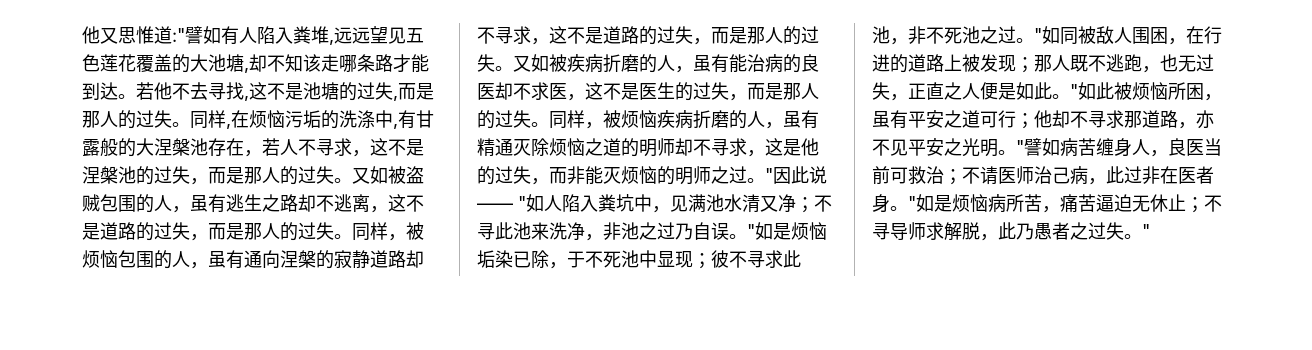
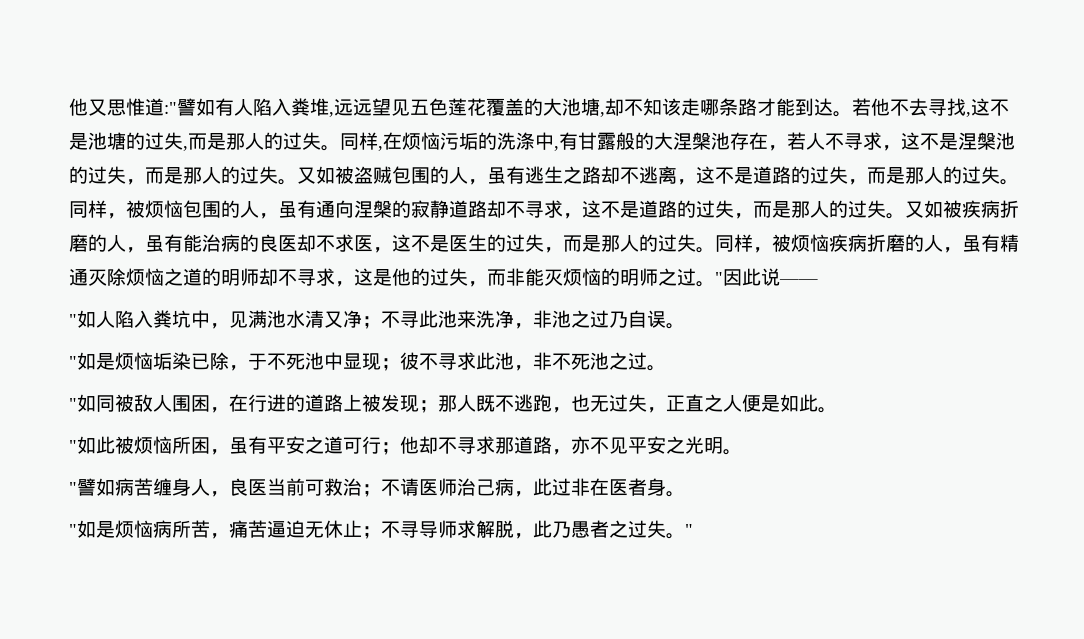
(513, 206) none -> (818, 281) //
(747, 236) none -> (685, 326) //
(1034, 40) none -> (666, 368) //
(1070, 96) none -> (837, 410) //
(1016, 152) none -> (742, 452) //
(908, 208) none -> (685, 494) //

